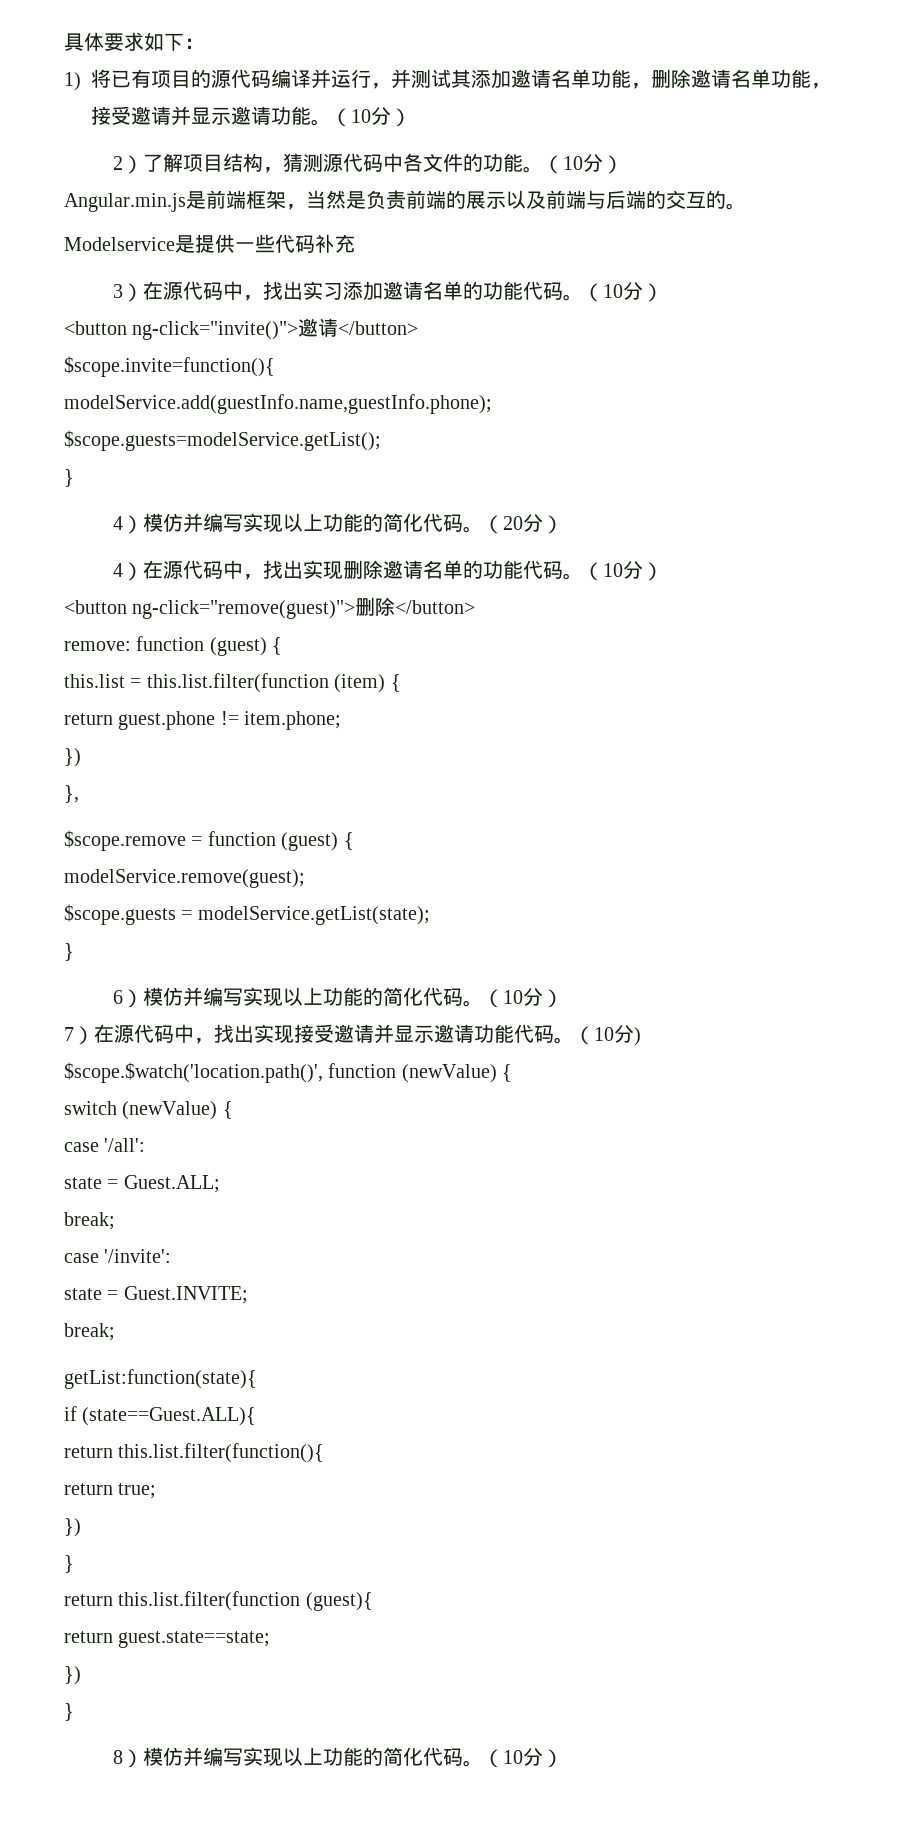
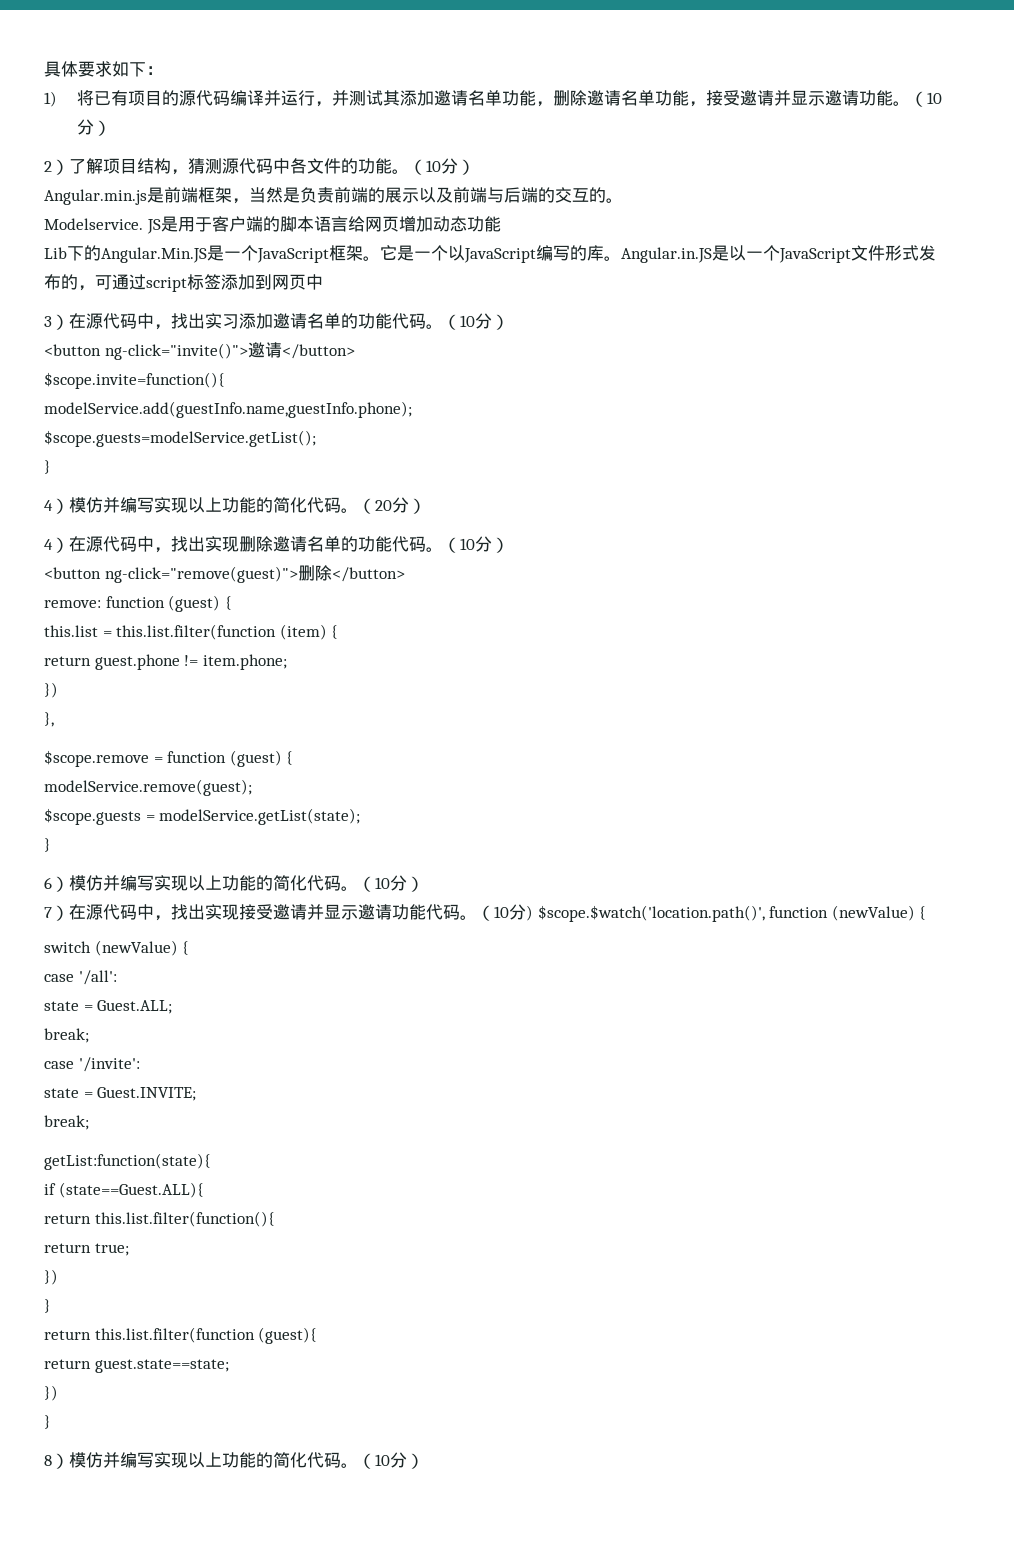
[64,234,355,253] Modelservice是提供一些代码补充 -> [44,216,501,234] [44,245,936,263] [44,274,323,292] Modelservice. JS是用于客户端的脚本语言给网页增加动态功能 // Lib下的Angular.Min.JS是一个JavaScript框架。它是一个以JavaScript编写的库。Angular.in.JS是以一个JavaScript文件形式发布的，可通过script标签添加到网页中

